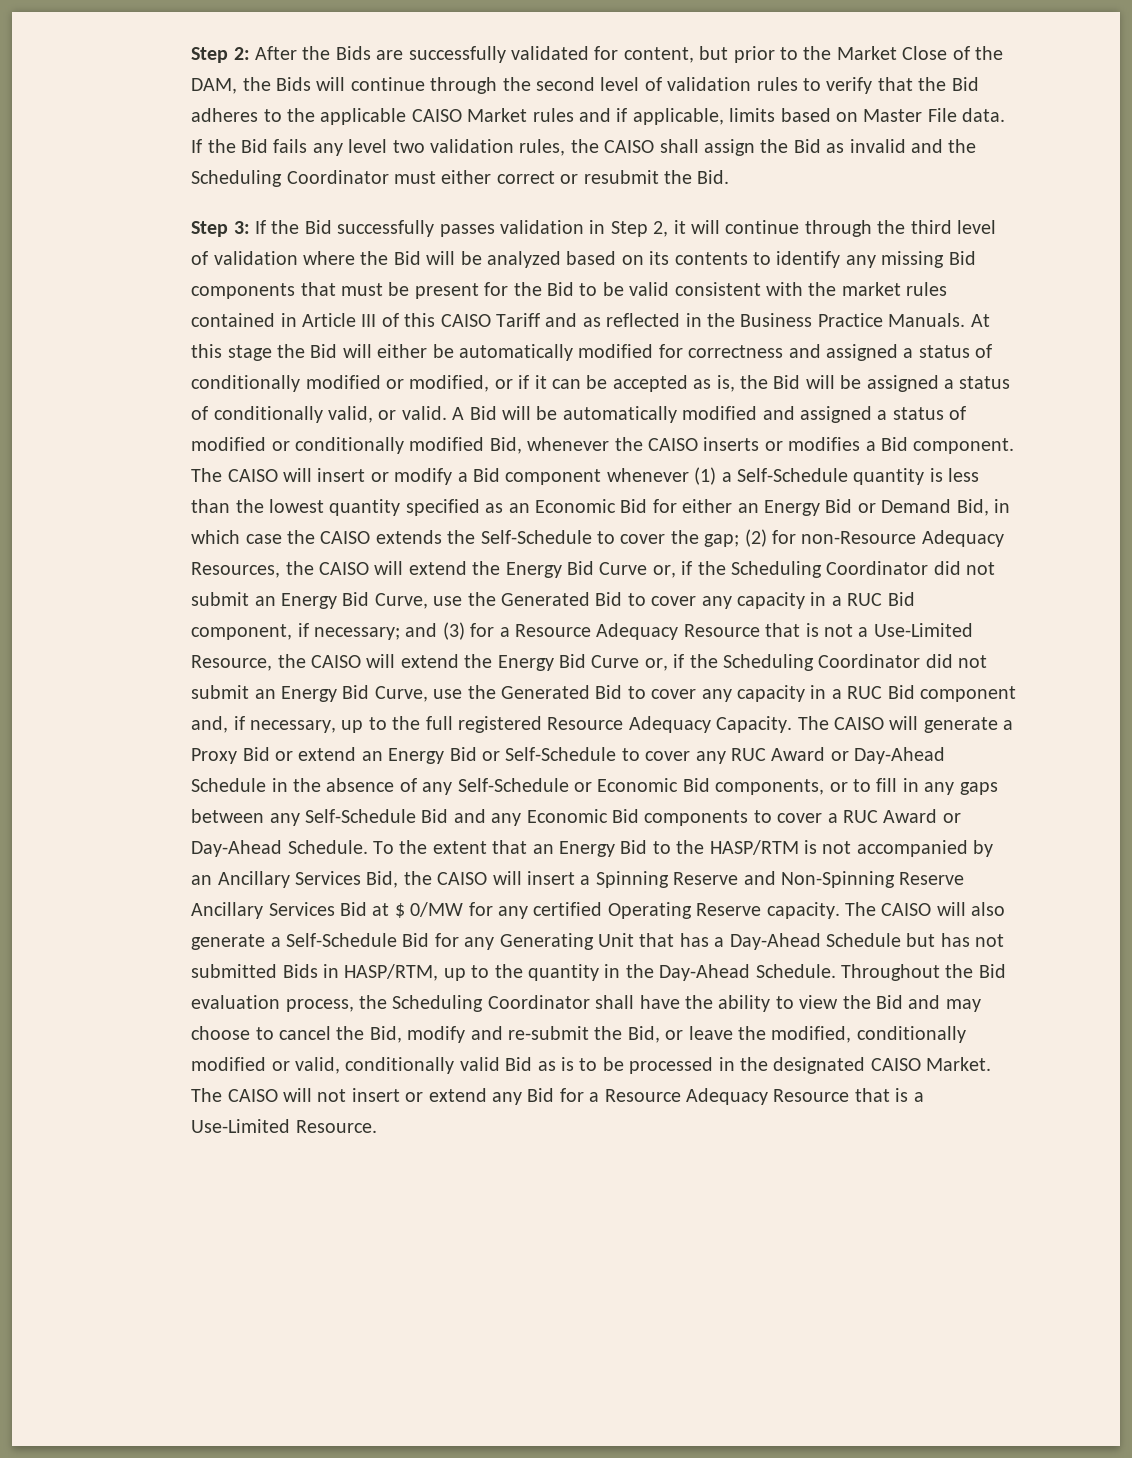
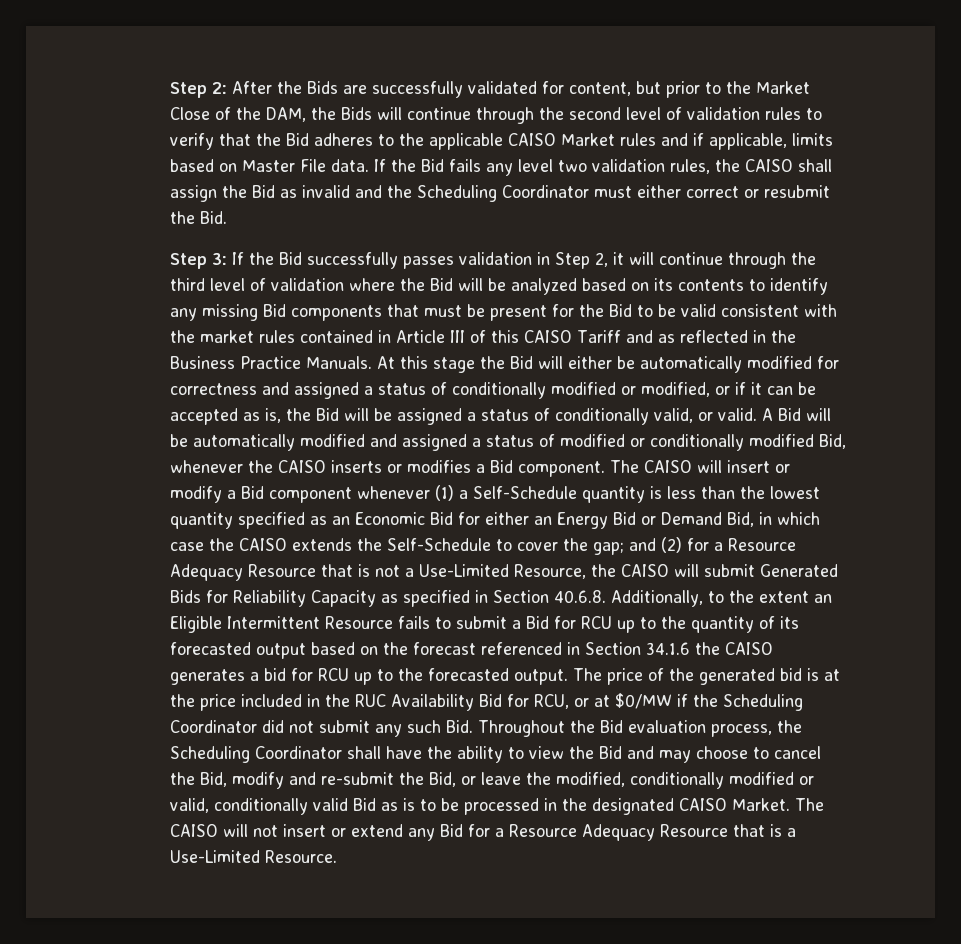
(740, 540) none -> [628,538,656,551] and
[801,530,1004,547] [191,561,996,578] [191,592,915,609] [191,622,495,640] non-Resource Adequacy Resources, the CAISO will extend the Energy Bid Curve or, if the Scheduling Coordinator did not submit an Energy Bid Curve, use the Generated Bid to cover any capacity in a RUC Bid component, if necessary; and (3) for -> (709, 544) none
[400,654,988,671] [191,685,1016,702] [191,716,1014,733] [191,747,946,764] [191,778,998,795] [191,809,961,826] [191,840,994,857] [191,871,965,888] [191,902,1006,919] [191,933,1005,950] [191,964,836,981] extend the Energy Bid Curve or, if the Scheduling Coordinator did not submit an Energy Bid Curve, use the Generated Bid to cover any capacity in a RUC Bid component and, if necessary, up to the full registered Resource Adequacy Capacity. The CAISO will generate a Proxy Bid or extend an Energy Bid or Self-Schedule to cover any RUC Award or Day-Ahead Schedule in the absence of any Self-Schedule or Economic Bid components, or to fill in any gaps between any Self-Schedule Bid and any Economic Bid components to cover a RUC Award or Day-Ahead Schedule. To the extent that an Energy Bid to the HASP/RTM is not accompanied by an Ancillary Services Bid, the CAISO will insert a Spinning Reserve and Non-Spinning Reserve Ancillary Services Bid at $ 0/MW for any certified Operating Reserve capacity. The CAISO will also generate a Self-Schedule Bid for any Generating Unit that has a Day-Ahead Schedule but has not submitted Bids in HASP/RTM, up to the quantity in the Day-Ahead Schedule. -> [703,564,838,577] [169,590,832,607] [169,616,799,633] [169,642,773,659] [169,668,840,685] [169,693,803,711] [169,720,473,737] submit Generated Bids for Reliability Capacity as specified in Section 40.6.8. Additionally, to the extent an Eligible Intermittent Resource fails to submit a Bid for RCU up to the quantity of its forecasted output based on the forecast referenced in Section 34.1.6 the CAISO generates a bid for RCU up to the forecasted output. The price of the generated bid is at the price included in the RUC Availability Bid for RCU, or at $0/MW if the Scheduling Coordinator did not submit any such Bid.

